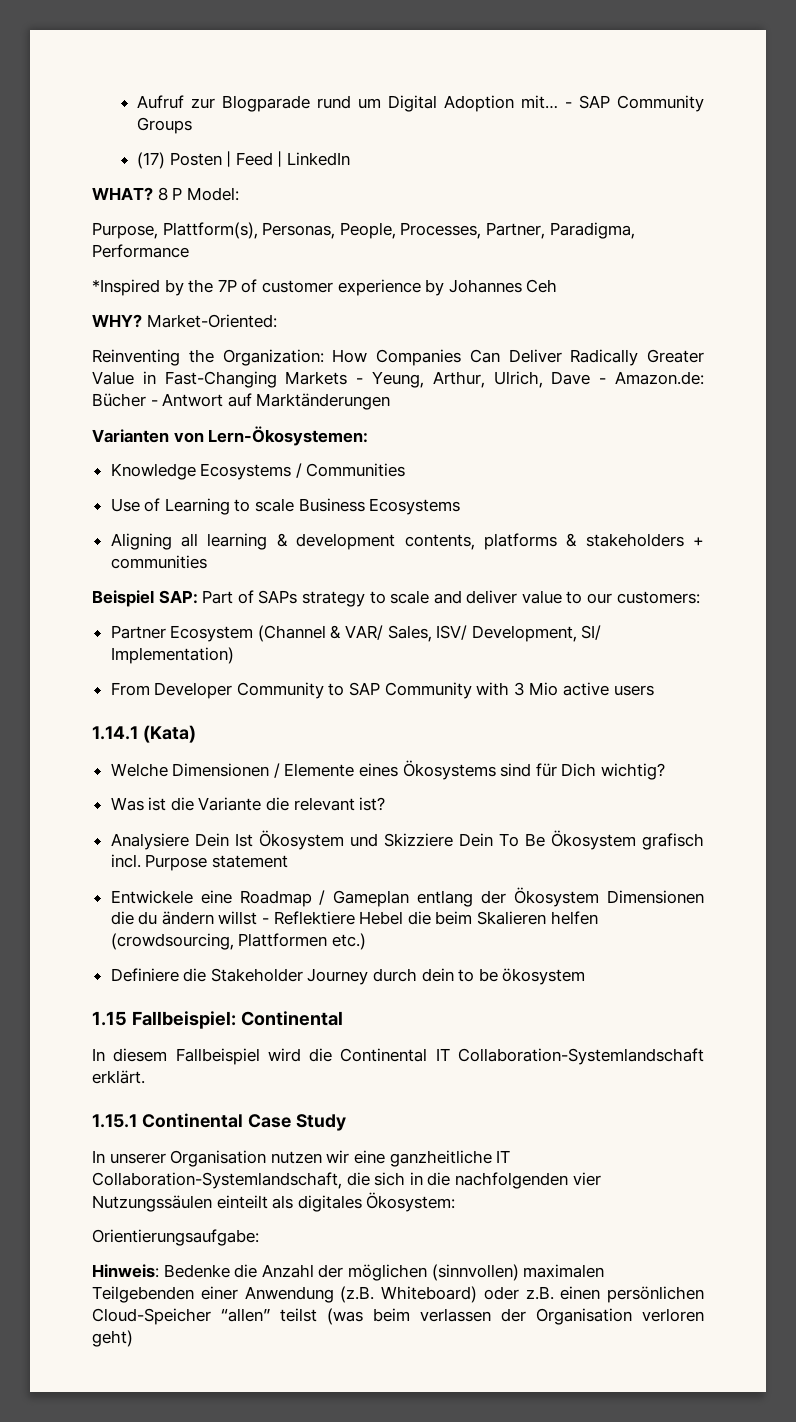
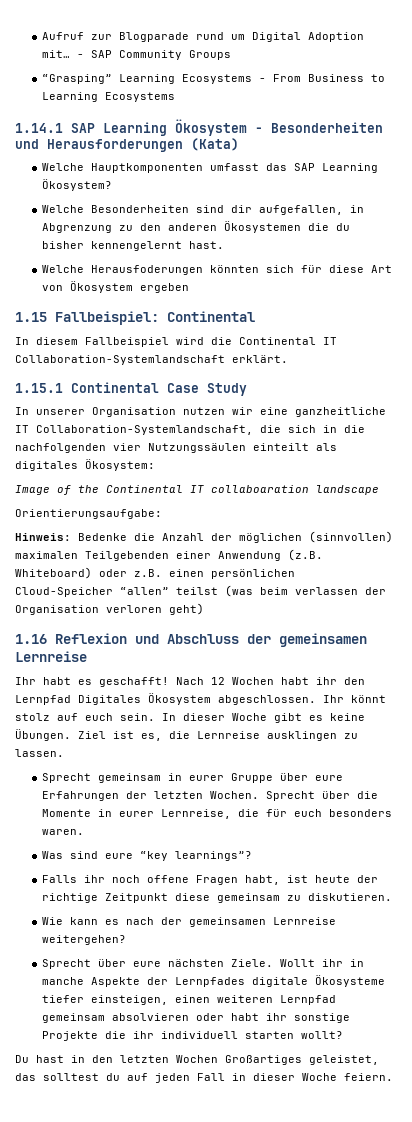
[137,151,350,169] [92,187,239,201] [92,222,635,239] [92,244,189,258] [92,279,558,296] [92,314,277,328] [92,349,704,366] [92,371,704,388] [92,393,391,410] [92,426,369,446] [110,463,406,480] [110,498,461,515] [110,533,704,550] [110,555,207,569] [92,590,700,607] [110,625,602,642] [110,647,234,664] [110,682,654,699] [92,725,196,743] [110,760,666,780] [110,797,386,811] [110,830,704,850] [110,854,288,871] [110,887,704,907] [110,911,598,925] [110,933,366,950] [110,968,586,985] (17) Posten | Feed | LinkedIn // WHAT? 8 P Model: // Purpose, Plattform(s), Personas, People, Processes, Partner, Paradigma, Performance // *Inspired by the 7P of customer experience by Johannes Ceh // WHY? Market-Oriented: // Reinventing the Organization: How Companies Can Deliver Radically Greater Value in Fast-Changing Markets - Yeung, Arthur, Ulrich, Dave - Amazon.de: Bücher - Antwort auf Marktänderungen // Varianten von Lern-Ökosystemen: // Knowledge Ecosystems / Communities // Use of Learning to scale Business Ecosystems // Aligning all learning & development contents, platforms & stakeholders + communities // Beispiel SAP: Part of SAPs strategy to scale and deliver value to our customers: // Partner Ecosystem (Channel & VAR/ Sales, ISV/ Development, SI/ Implementation) // From Developer Community to SAP Community with 3 Mio active users // 1.14.1 (Kata) // Welche Dimensionen / Elemente eines Ökosystems sind für Dich wichtig? // Was ist die Variante die relevant ist? // Analysiere Dein Ist Ökosystem und Skizziere Dein To Be Ökosystem grafisch incl. Purpose statement // Entwickele eine Roadmap / Gameplan entlang der Ökosystem Dimensionen die du ändern willst - Reflektiere Hebel die beim Skalieren helfen (crowdsourcing, Plattformen etc.) // Definiere die Stakeholder Journey durch dein to be ökosystem -> [42,74,386,84] [42,92,176,102] [15,119,383,136] [15,138,239,152] [42,163,379,173] [42,179,113,191] [42,205,365,215] [42,221,351,233] [42,241,225,251] [42,265,393,275] [42,281,190,293] “Grasping” Learning Ecosystems - From Business to Learning Ecosystems // 1.14.1 SAP Learning Ökosystem - Besonderheiten und Herausforderungen (Kata) // Welche Hauptkomponenten umfasst das SAP Learning Ökosystem? // Welche Besonderheiten sind dir aufgefallen, in Abgrenzung zu den anderen Ökosystemen die du bisher kennengelernt hast. // Welche Herausfoderungen könnten sich für diese Art von Ökosystem ergeben
(456, 1202) none -> [15,485,379,495] // Image of the Continental IT collaboaration landscape
(133, 1338) none -> [15,633,367,647] [15,651,87,662] [15,677,365,687] [15,693,386,705] [15,713,365,723] [15,729,358,741] [15,749,64,757] [42,773,344,783] [42,791,379,801] [42,809,393,819] [42,829,85,835] [42,851,253,861] [42,875,379,885] [42,893,393,903] [42,917,337,927] [42,935,127,945] [42,959,365,969] [42,975,386,987] [42,995,337,1005] [42,1013,351,1023] [42,1031,344,1041] [15,1055,379,1065] [15,1073,393,1083] // 1.16 Reflexion und Abschluss der gemeinsamen Lernreise // Ihr habt es geschafft! Nach 12 Wochen habt ihr den Lernpfad Digitales Ökosystem abgeschlossen. Ihr könnt stolz auf euch sein. In dieser Woche gibt es keine Übungen. Ziel ist es, die Lernreise ausklingen zu lassen. // Sprecht gemeinsam in eurer Gruppe über eure Erfahrungen der letzten Wochen. Sprecht über die Momente in eurer Lernreise, die für euch besonders waren. // Was sind eure “key learnings”? // Falls ihr noch offene Fragen habt, ist heute der richtige Zeitpunkt diese gemeinsam zu diskutieren. // Wie kann es nach der gemeinsamen Lernreise weitergehen? // Sprecht über eure nächsten Ziele. Wollt ihr in manche Aspekte der Lernpfades digitale Ökosysteme tiefer einsteigen, einen weiteren Lernpfad gemeinsam absolvieren oder habt ihr sonstige Projekte die ihr individuell starten wollt? // Du hast in den letzten Wochen Großartiges geleistet, das solltest du auf jeden Fall in dieser Woche feiern.

